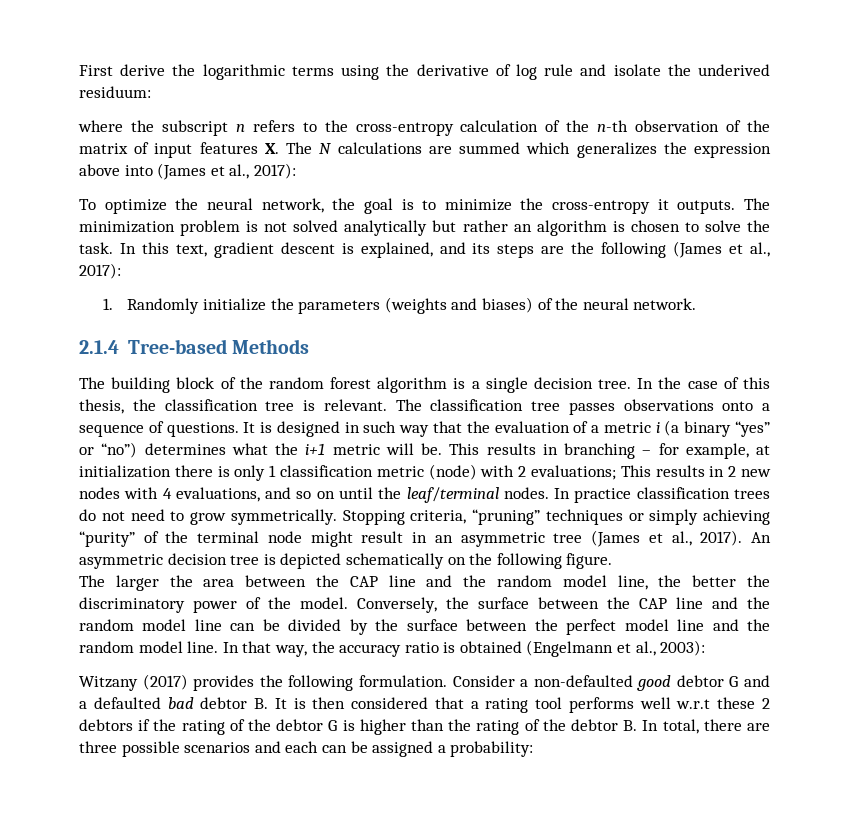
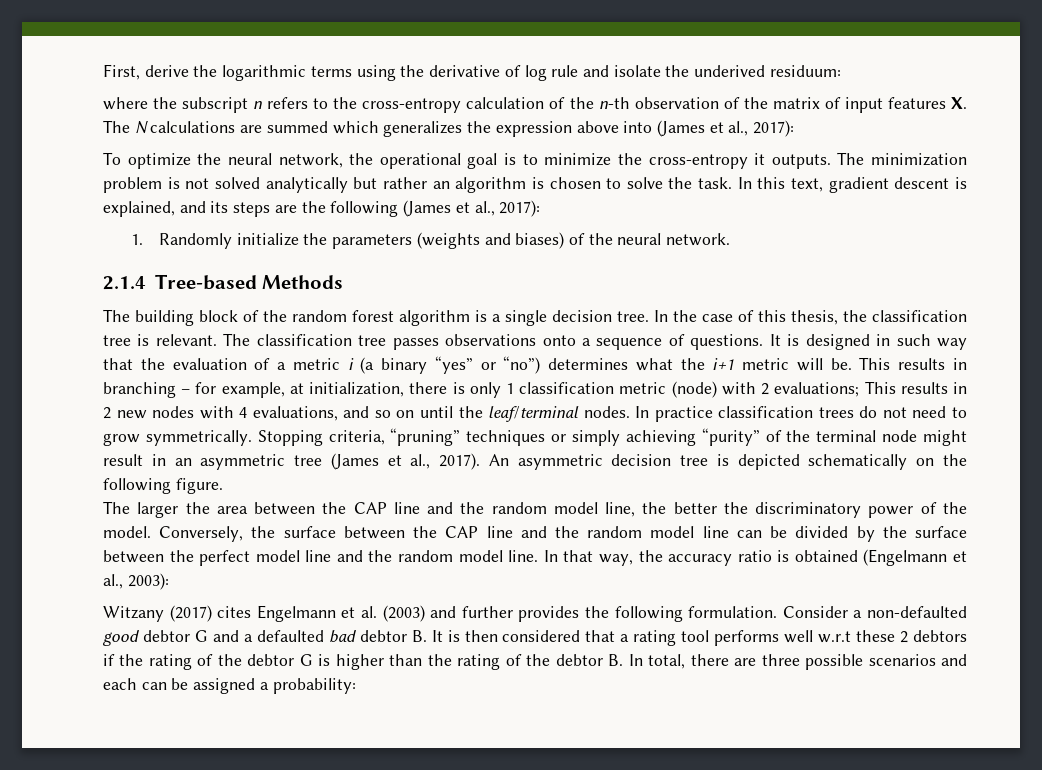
[79,65,113,76] First -> [103,64,140,80] First,
(356, 204) none -> [379,153,461,169] operational
[79,465,171,478] initialization -> [309,382,405,397] initialization,
(188, 682) none -> [217,605,513,622] cites Engelmann et al. (2003) and further

